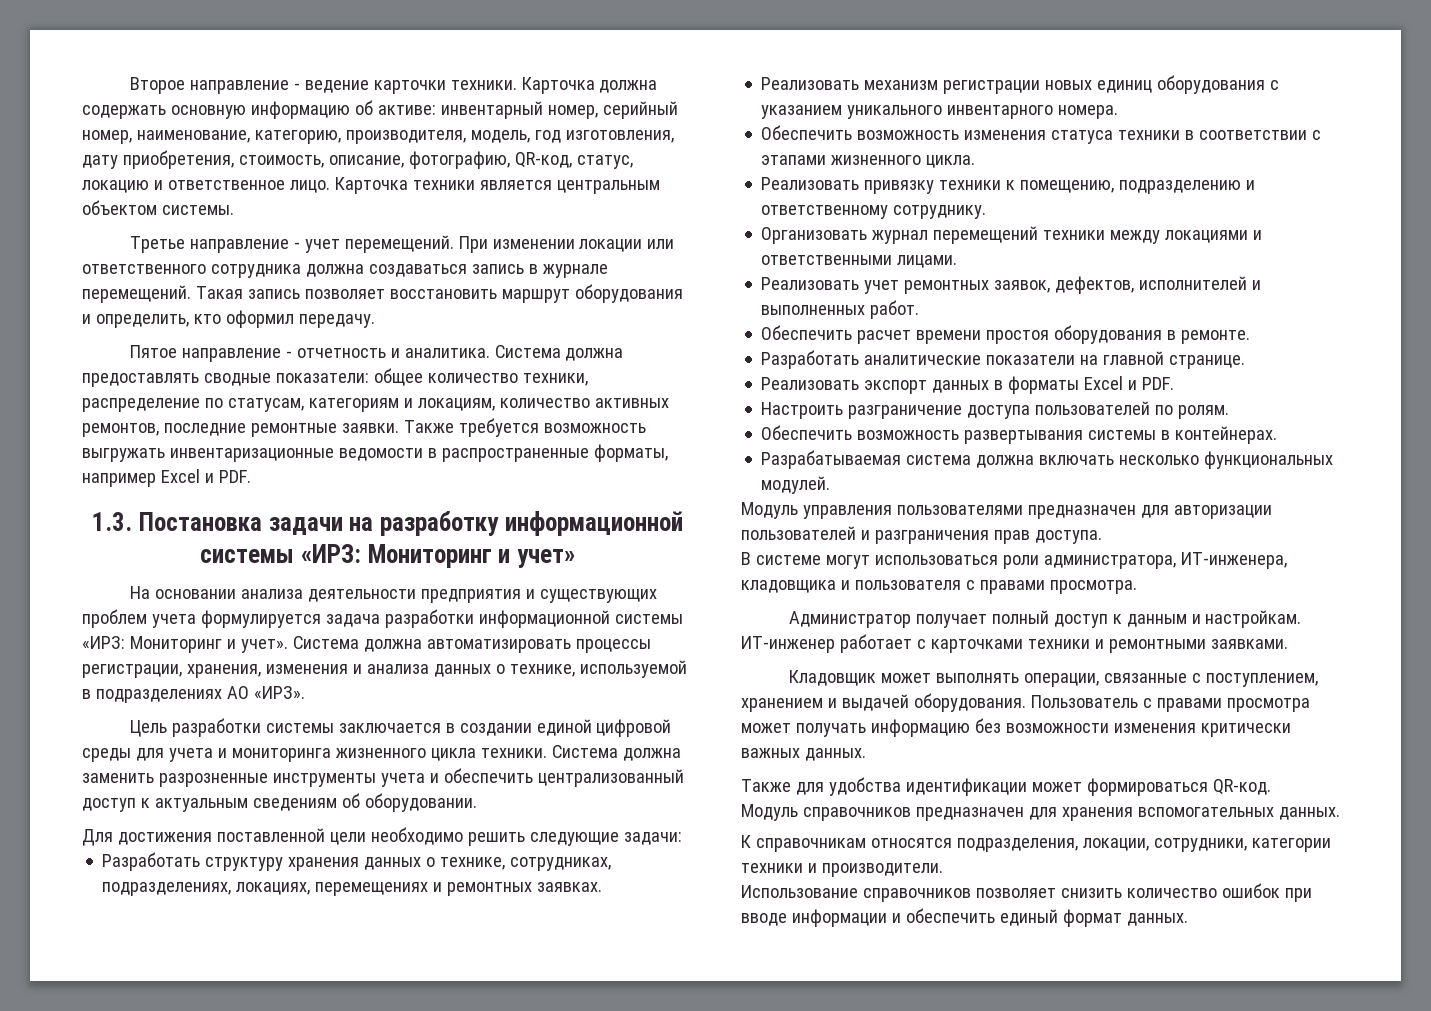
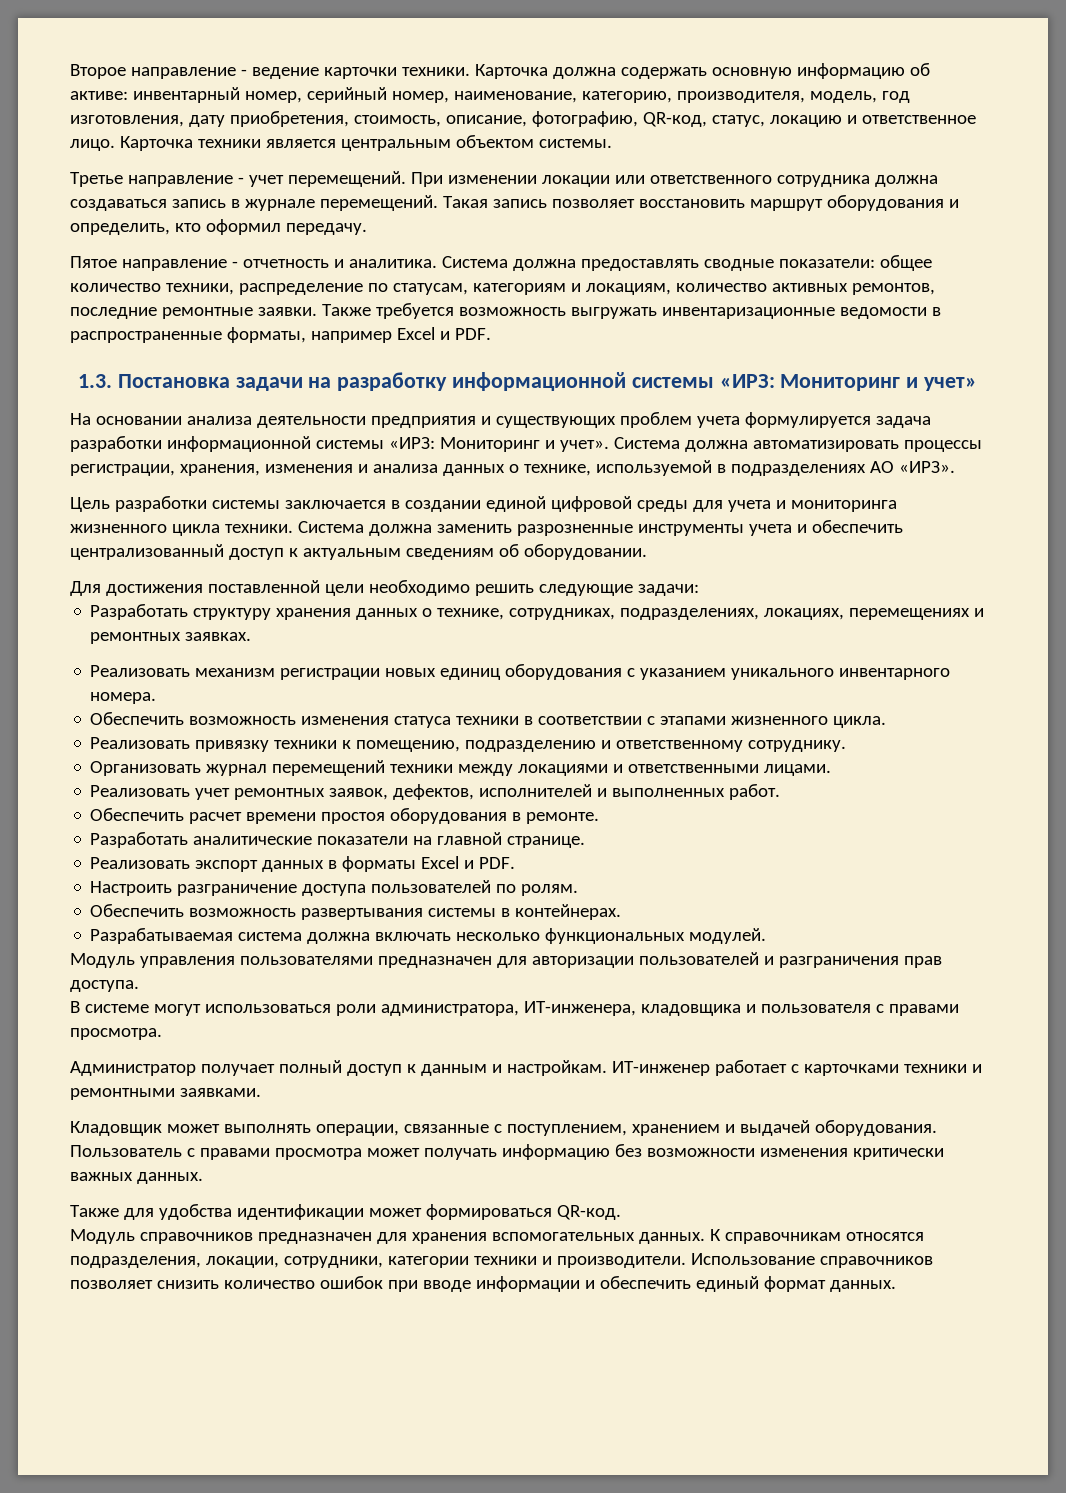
(1340, 813) // -> (705, 1238) none
(943, 870) // -> (686, 1262) none

